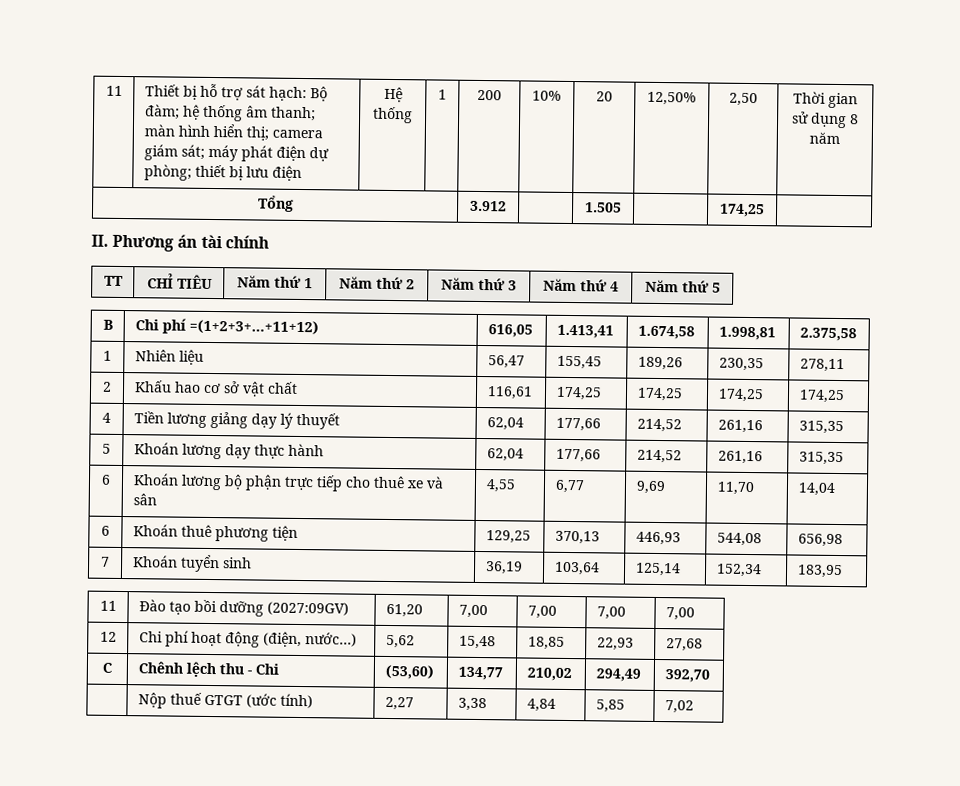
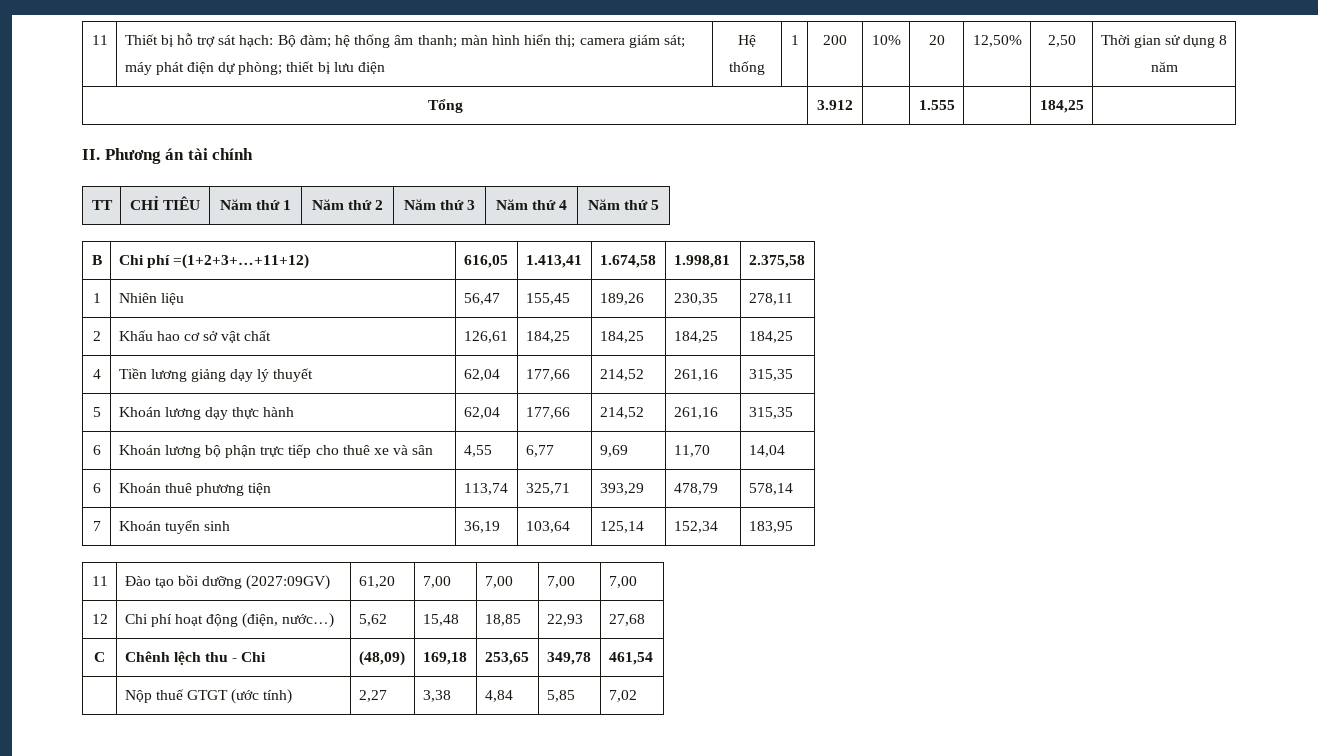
[585,202,622,213] [719,203,765,218] 1.505 | | 174,25 -> [918,100,955,110] [1039,100,1084,113] 1.555 | | 184,25
[486,386,533,400] [555,386,602,401] [636,387,683,402] [717,388,764,403] [798,389,845,404] 116,61 | 174,25 | 174,25 | 174,25 | 174,25 -> [463,331,508,343] [525,331,570,343] [599,331,644,343] [673,331,718,343] [748,331,793,343] 126,61 | 184,25 | 184,25 | 184,25 | 184,25
[485,530,531,544] [554,530,600,545] [635,531,681,546] [716,532,762,547] [797,533,843,548] 129,25 | 370,13 | 446,93 | 544,08 | 656,98 -> [463,483,508,495] [525,483,570,495] [599,483,644,495] [673,483,718,495] [748,483,793,495] 113,74 | 325,71 | 393,29 | 478,79 | 578,14
[384,664,434,680] [457,666,503,681] [526,667,572,682] [595,668,641,682] [664,669,710,683] (53,60) | 134,77 | 210,02 | 294,49 | 392,70 -> [358,651,405,666] [422,652,467,665] [484,652,529,665] [546,652,591,665] [608,652,653,665] (48,09) | 169,18 | 253,65 | 349,78 | 461,54

